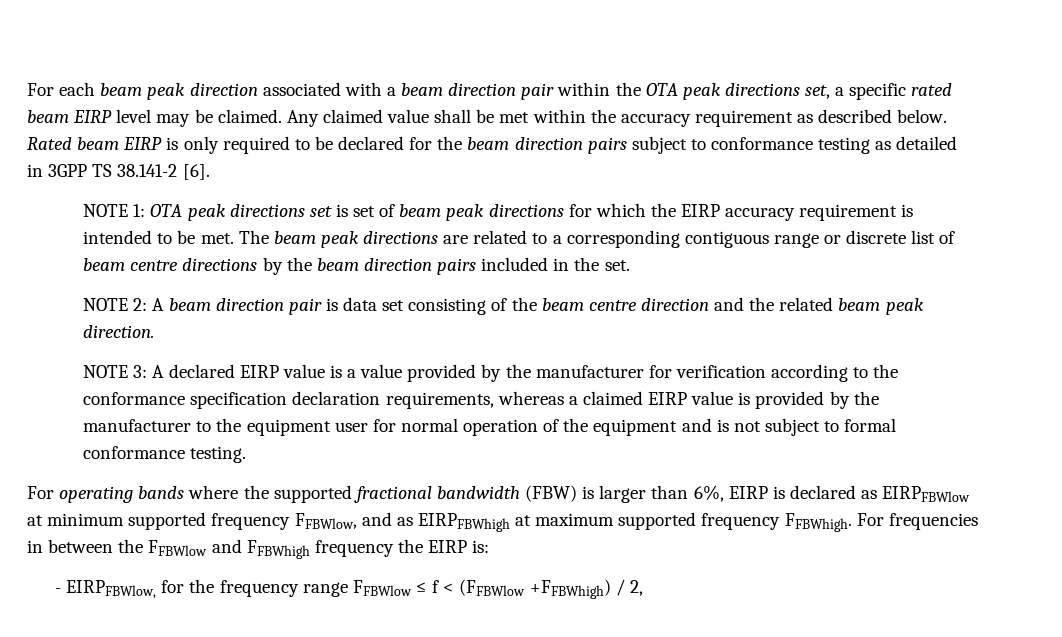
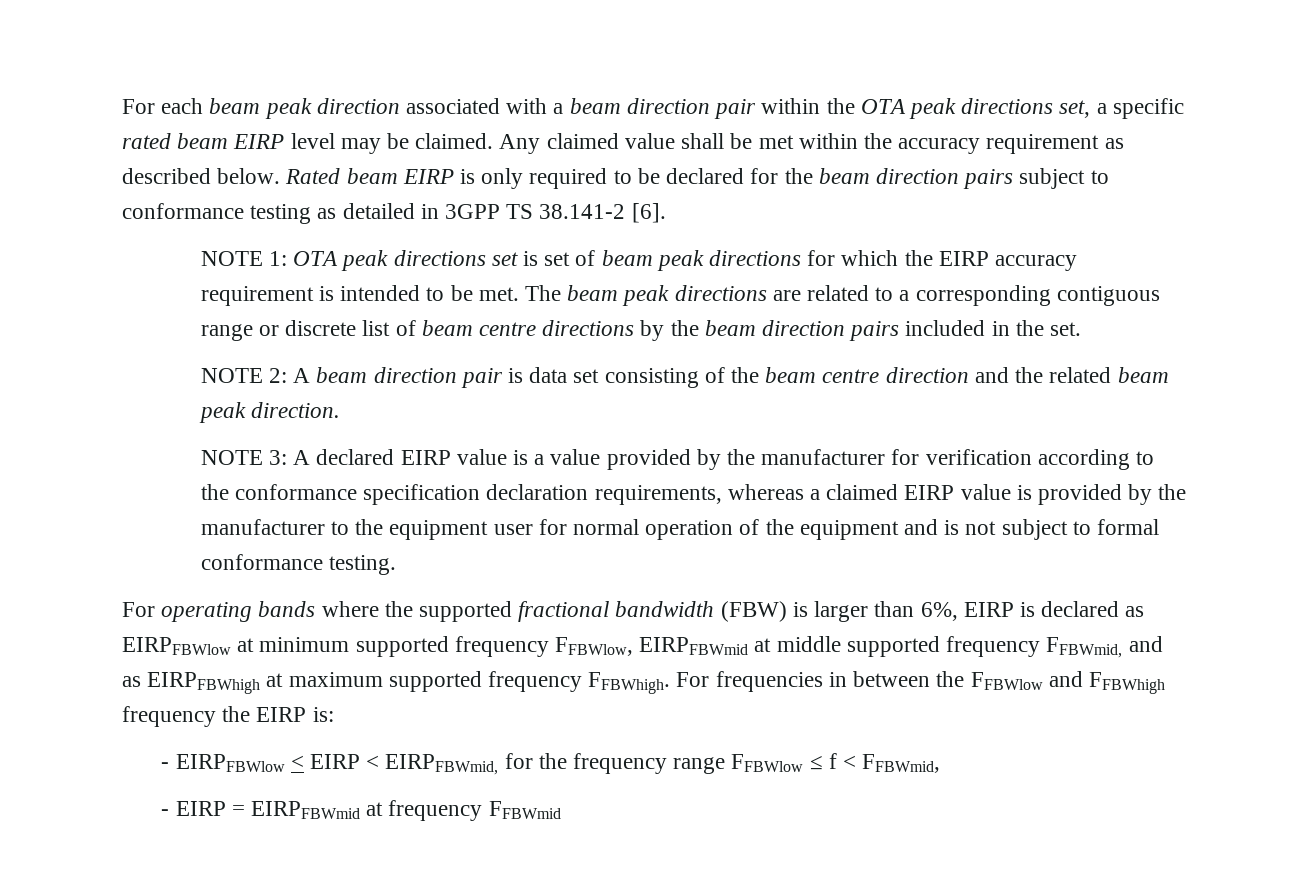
(357, 521) none -> [639,636,1123,658] EIRPFBWmid at middle supported frequency FFBWmid,
[66,580,157,599] EIRPFBWlow, -> [175,754,499,775] EIRPFBWlow < EIRP < EIRPFBWmid,
[459,579,643,599] (FFBWlow +FFBWhigh) / 2, -> [862,754,941,773] [161,800,561,821] FFBWmid, // - EIRP = EIRPFBWmid at frequency FFBWmid

